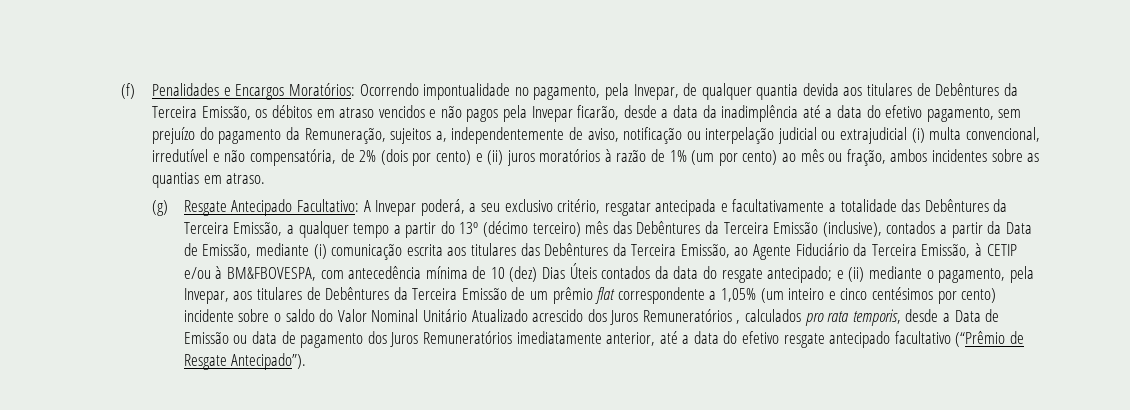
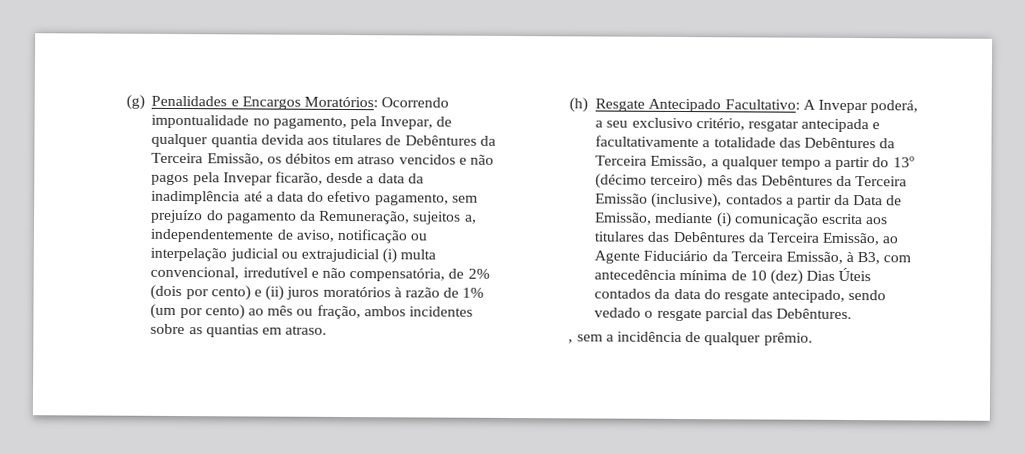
[120,83,135,99] (f) -> [125,94,145,110] (g)
[152,200,169,216] (g) -> [569,97,589,113] (h)
[986,244,1017,256] [183,266,316,281] CETIP e/ou à BM&FBOVESPA, -> [857,252,881,265] B3,
[767,266,1034,283] [183,287,997,304] [183,309,1000,326] [183,331,1024,348] [183,353,307,370] antecipado; e (ii) mediante o pagamento, pela Invepar, aos titulares de Debêntures da Terceira Emissão de um prêmio flat correspondente a 1,05% (um inteiro e cinco centésimos por cento) incidente sobre o saldo do Valor Nominal Unitário Atualizado acrescido dos Juros Remuneratórios , calculados pro rata temporis, desde a Data de Emissão ou data de pagamento dos Juros Remuneratórios imediatamente anterior, até a data do efetivo resgate antecipado facultativo (“Prêmio de Resgate Antecipado”). -> [772,289,887,303] [594,307,853,322] [568,331,813,346] antecipado, sendo vedado o resgate parcial das Debêntures. // , sem a incidência de qualquer prêmio.

